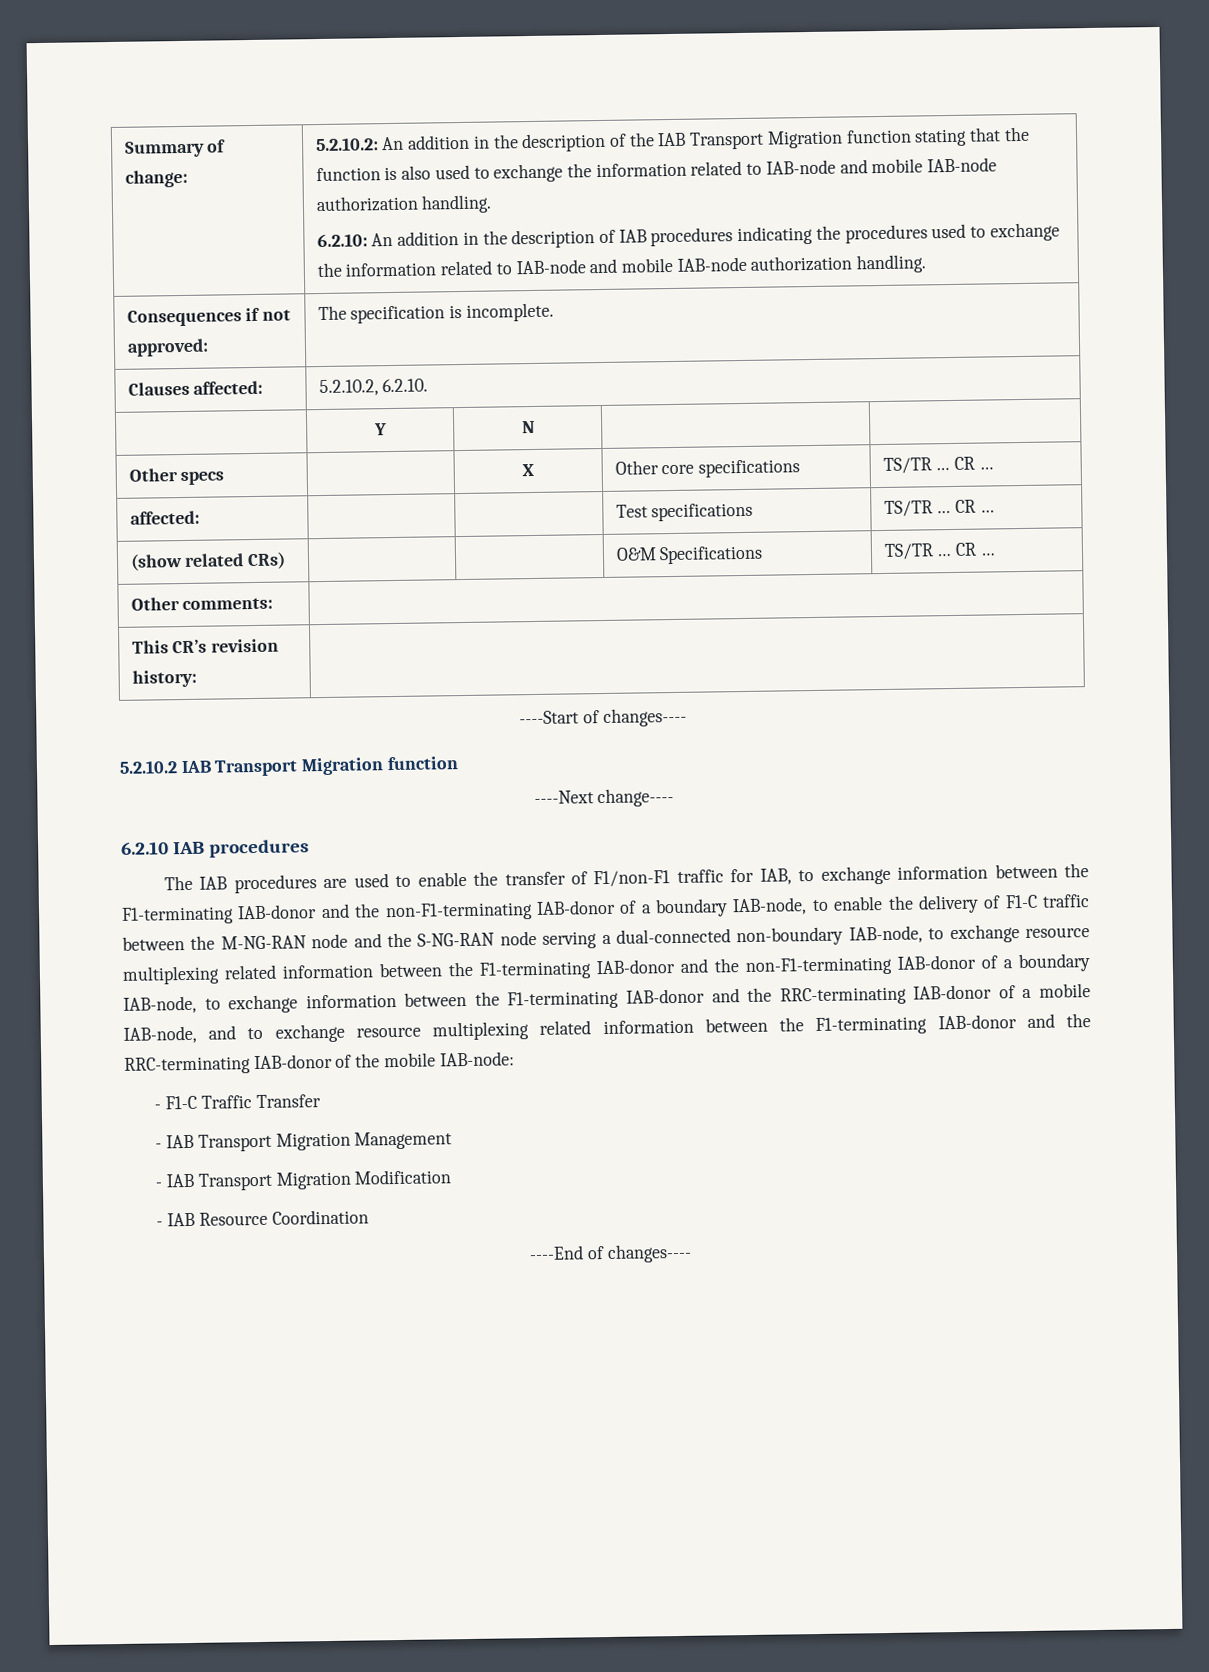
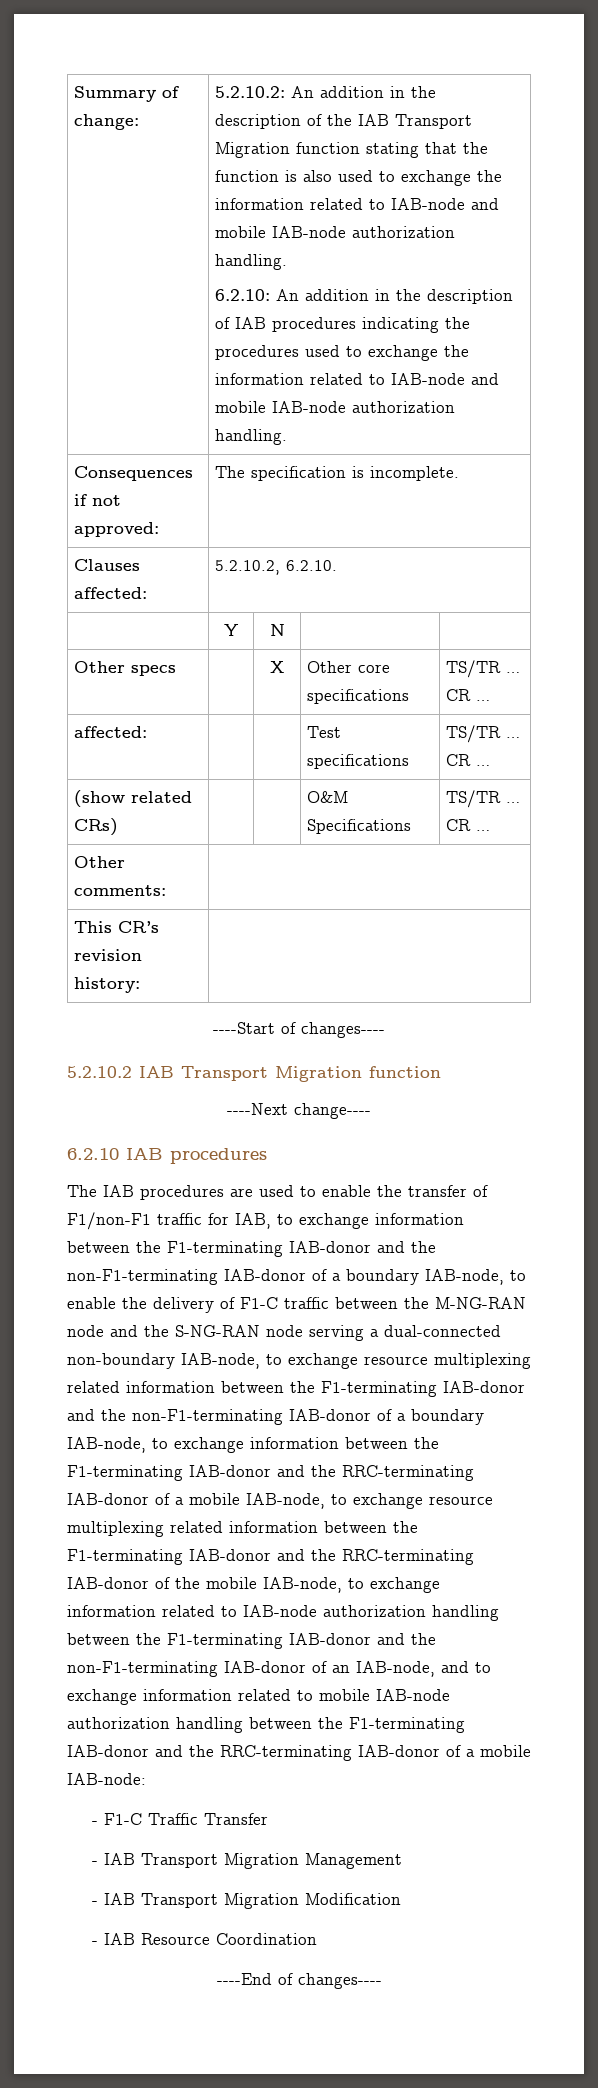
[208,1025,237,1040] and -> (325, 1501) none
(436, 1060) none -> [263,1577,440,1593] [67,1605,499,1621] [67,1633,436,1649] [67,1661,491,1677] [67,1689,450,1705] [67,1717,465,1733] [67,1745,531,1761] IAB-node, to exchange information related to IAB-node authorization handling between the F1-terminating IAB-donor and the non-F1-terminating IAB-donor of an IAB-node, and to exchange information related to mobile IAB-node authorization handling between the F1-terminating IAB-donor and the RRC-terminating IAB-donor of a mobile

